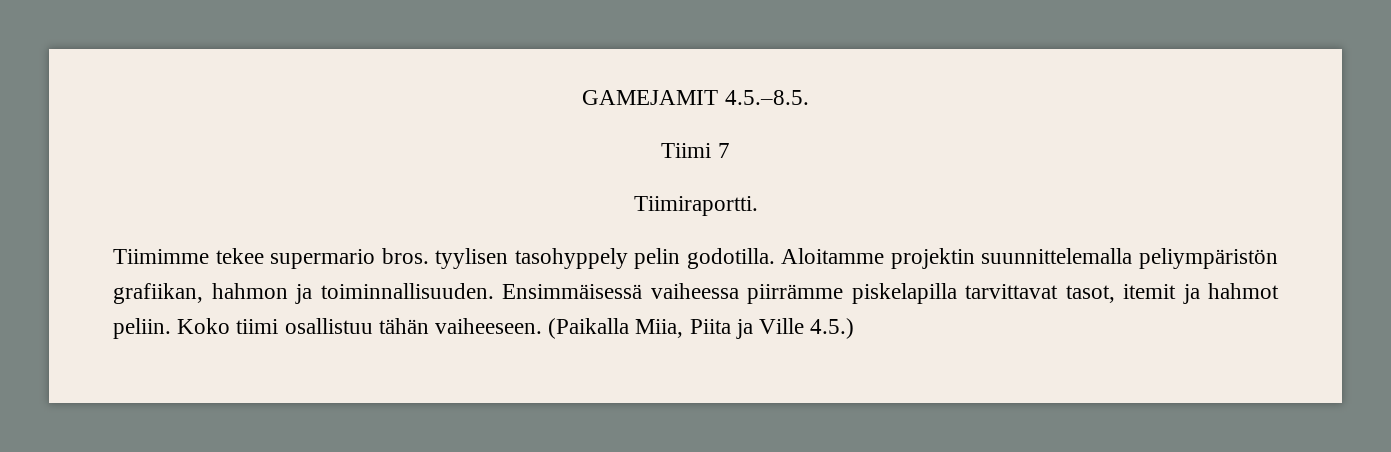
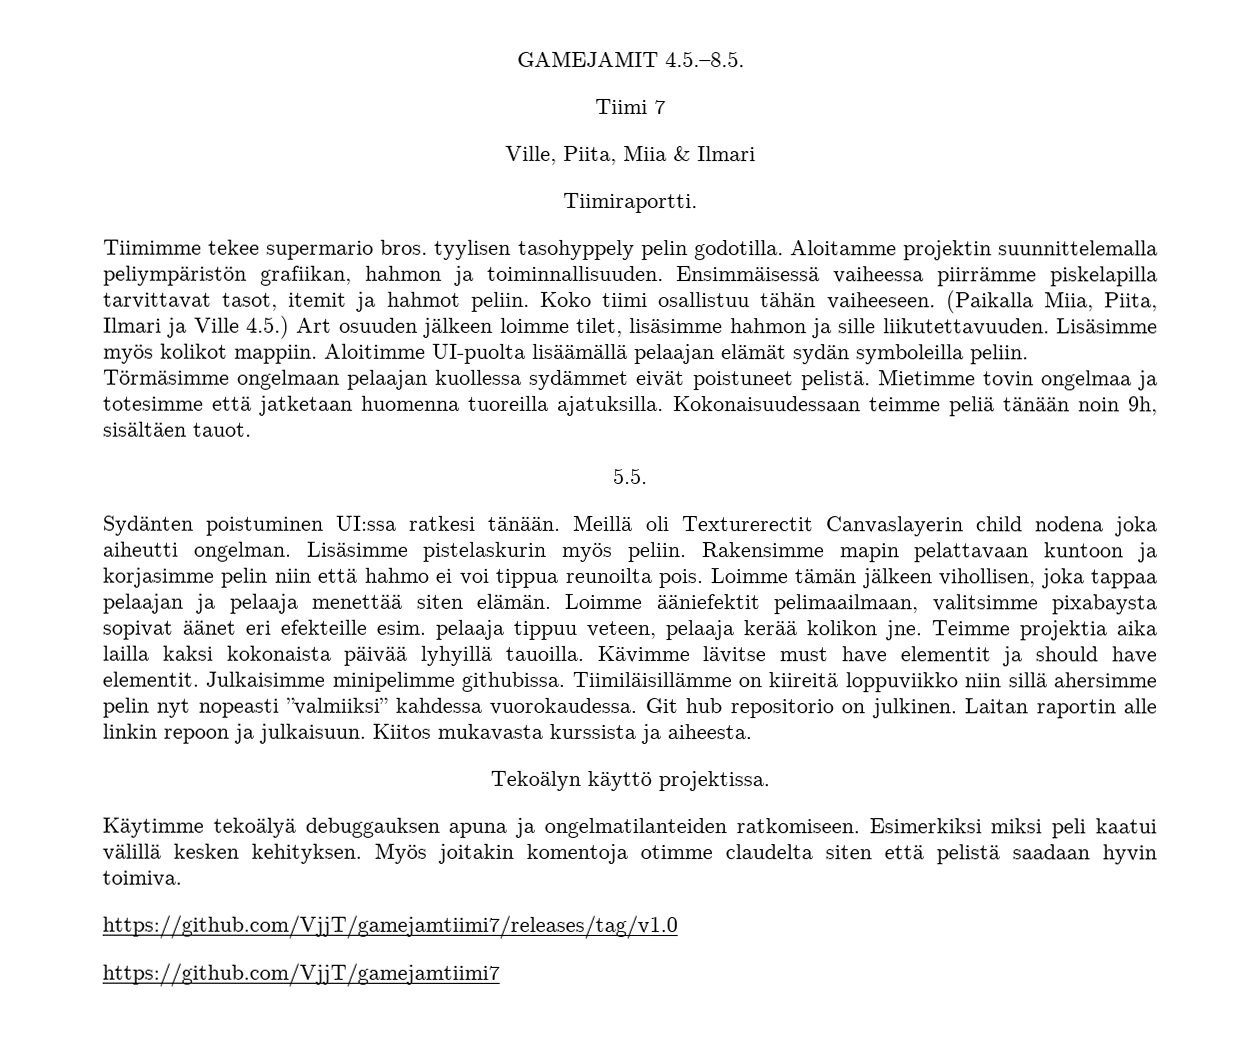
(730, 150) none -> [505,144,756,165] // Ville, Piita, Miia & Ilmari
[689,319,731,334] Piita -> [1104,292,1158,312] [103,317,162,333] Piita, Ilmari
(855, 328) none -> [296,317,1159,339] [103,343,1029,365] [103,369,1158,391] [103,395,1158,417] [103,421,252,437] [613,467,648,485] [102,514,1158,537] [102,541,1157,563] [102,567,1157,589] [102,593,1157,615] [102,619,1157,641] [102,645,1157,667] [102,671,1157,693] [102,697,1157,719] [102,723,752,745] [489,770,770,792] [102,817,1157,839] [102,842,1157,865] [102,870,182,887] [102,914,678,940] [102,962,500,987] Art osuuden jälkeen loimme tilet, lisäsimme hahmon ja sille liikutettavuuden. Lisäsimme myös kolikot mappiin. Aloitimme UI-puolta lisäämällä pelaajan elämät sydän symboleilla peliin. Törmäsimme ongelmaan pelaajan kuollessa sydämmet eivät poistuneet pelistä. Mietimme tovin ongelmaa ja totesimme että jatketaan huomenna tuoreilla ajatuksilla. Kokonaisuudessaan teimme peliä tänään noin 9h, sisältäen tauot. // 5.5. // Sydänten poistuminen UI:ssa ratkesi tänään. Meillä oli Texturerectit Canvaslayerin child nodena joka aiheutti ongelman. Lisäsimme pistelaskurin myös peliin. Rakensimme mapin pelattavaan kuntoon ja korjasimme pelin niin että hahmo ei voi tippua reunoilta pois. Loimme tämän jälkeen vihollisen, joka tappaa pelaajan ja pelaaja menettää siten elämän. Loimme ääniefektit pelimaailmaan, valitsimme pixabaysta sopivat äänet eri efekteille esim. pelaaja tippuu veteen, pelaaja kerää kolikon jne. Teimme projektia aika lailla kaksi kokonaista päivää lyhyillä tauoilla. Kävimme lävitse must have elementit ja should have elementit. Julkaisimme minipelimme githubissa. Tiimiläisillämme on kiireitä loppuviikko niin sillä ahersimme pelin nyt nopeasti ”valmiiksi” kahdessa vuorokaudessa. Git hub repositorio on julkinen. Laitan raportin alle linkin repoon ja julkaisuun. Kiitos mukavasta kurssista ja aiheesta. // Tekoälyn käyttö projektissa. // Käytimme tekoälyä debuggauksen apuna ja ongelmatilanteiden ratkomiseen. Esimerkiksi miksi peli kaatui välillä kesken kehityksen. Myös joitakin komentoja otimme claudelta siten että pelistä saadaan hyvin toimiva. // https://github.com/VjjT/gamejamtiimi7/releases/tag/v1.0 // https://github.com/VjjT/gamejamtiimi7

